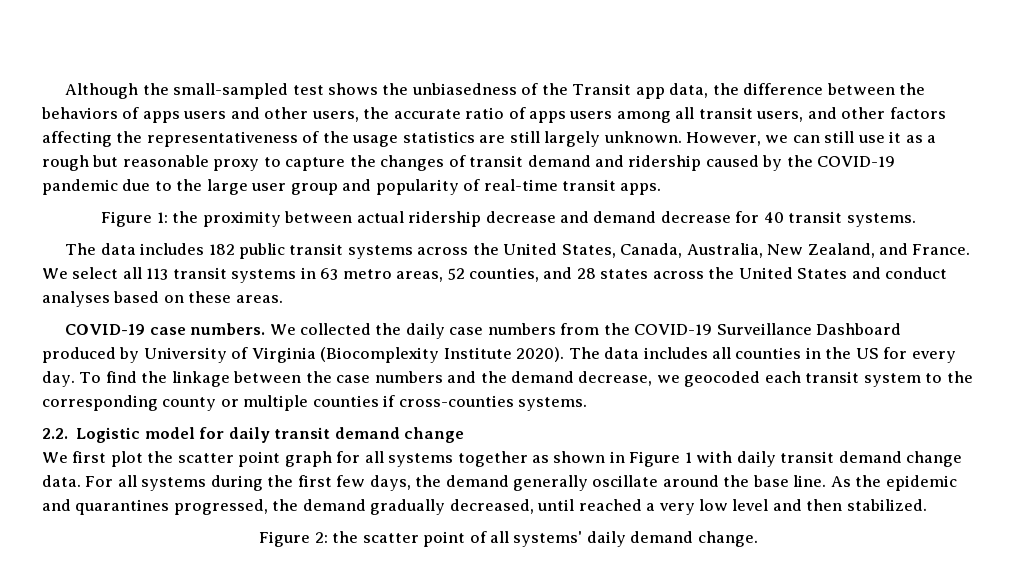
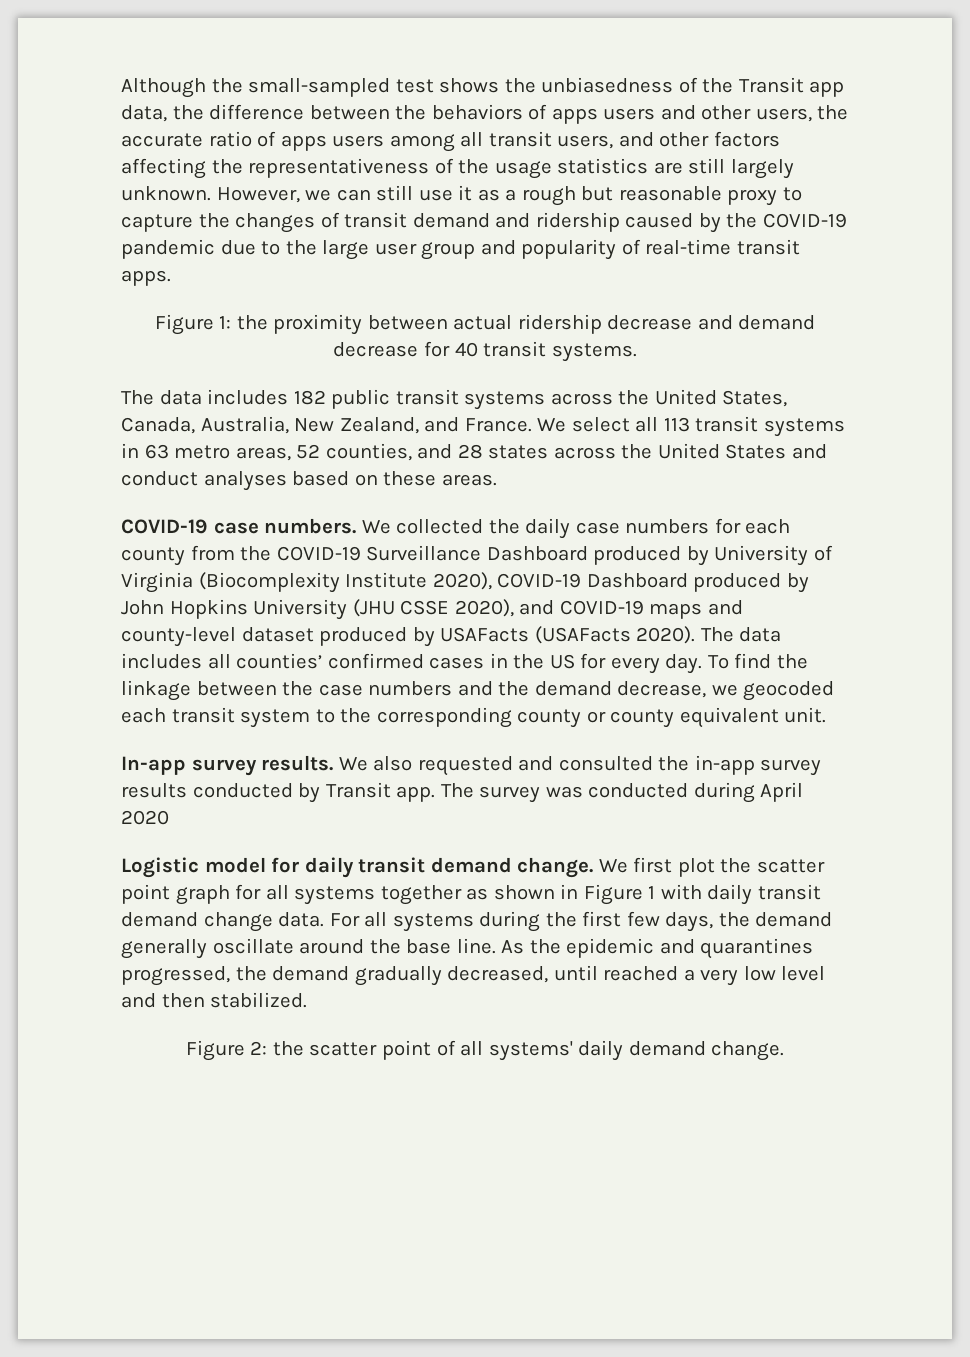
(556, 329) none -> [714,518,791,534] [121,547,185,566] for each county
(512, 353) none -> [432,572,809,593] [121,599,743,620] [121,626,631,647] 2020), COVID-19 Dashboard produced by John Hopkins University (JHU CSSE 2020), and COVID-19 maps and county-level dataset produced by USAFacts (USAFacts
[735,347,802,359] counties -> [236,653,485,669] counties’ confirmed cases
[243,395,588,411] [42,428,68,439] multiple counties if cross-counties systems. // 2.2. -> [610,707,827,728] [121,755,822,776] [121,782,804,803] [121,810,169,825] county equivalent unit. // In-app survey results. We also requested and consulted the in-app survey results conducted by Transit app. The survey was conducted during April 2020 //
[403,427,464,443] change // -> [517,857,594,878] change.

